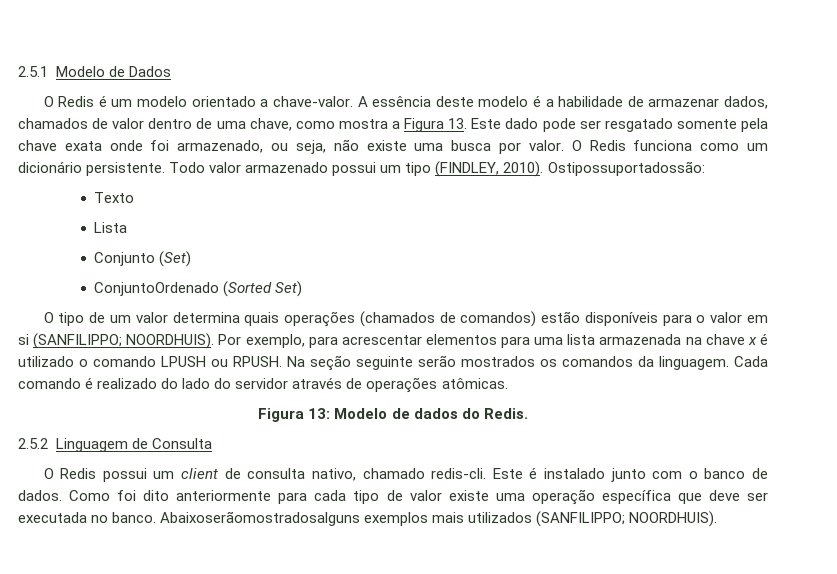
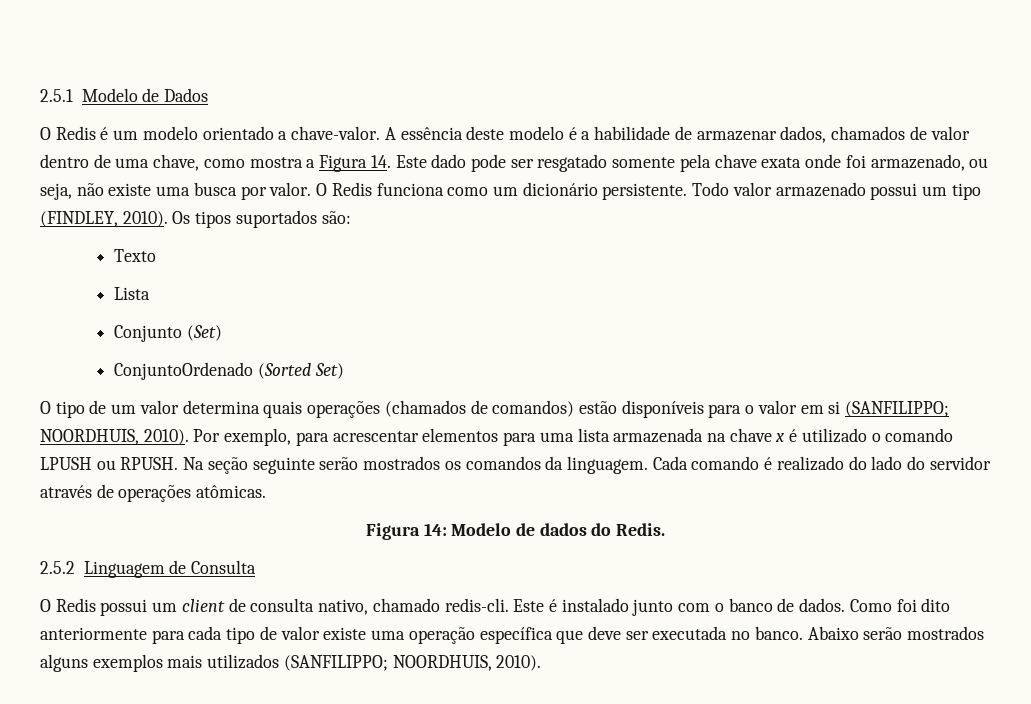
[448,118,468,129] 13. -> [370,155,391,168] 14.
[547,161,705,176] Ostipossuportadossão: -> [172,210,351,228] Os tipos suportados são:
[126,333,215,349] NOORDHUIS). -> [40,429,189,445] NOORDHUIS, 2010).
[308,408,331,419] 13: -> [423,523,447,536] 14:
[160,511,361,526] Abaixoserãomostradosalguns -> [807,626,985,640] [40,654,88,672] Abaixo serão mostrados alguns
[629,511,718,527] NOORDHUIS). -> [392,655,542,671] NOORDHUIS, 2010).

